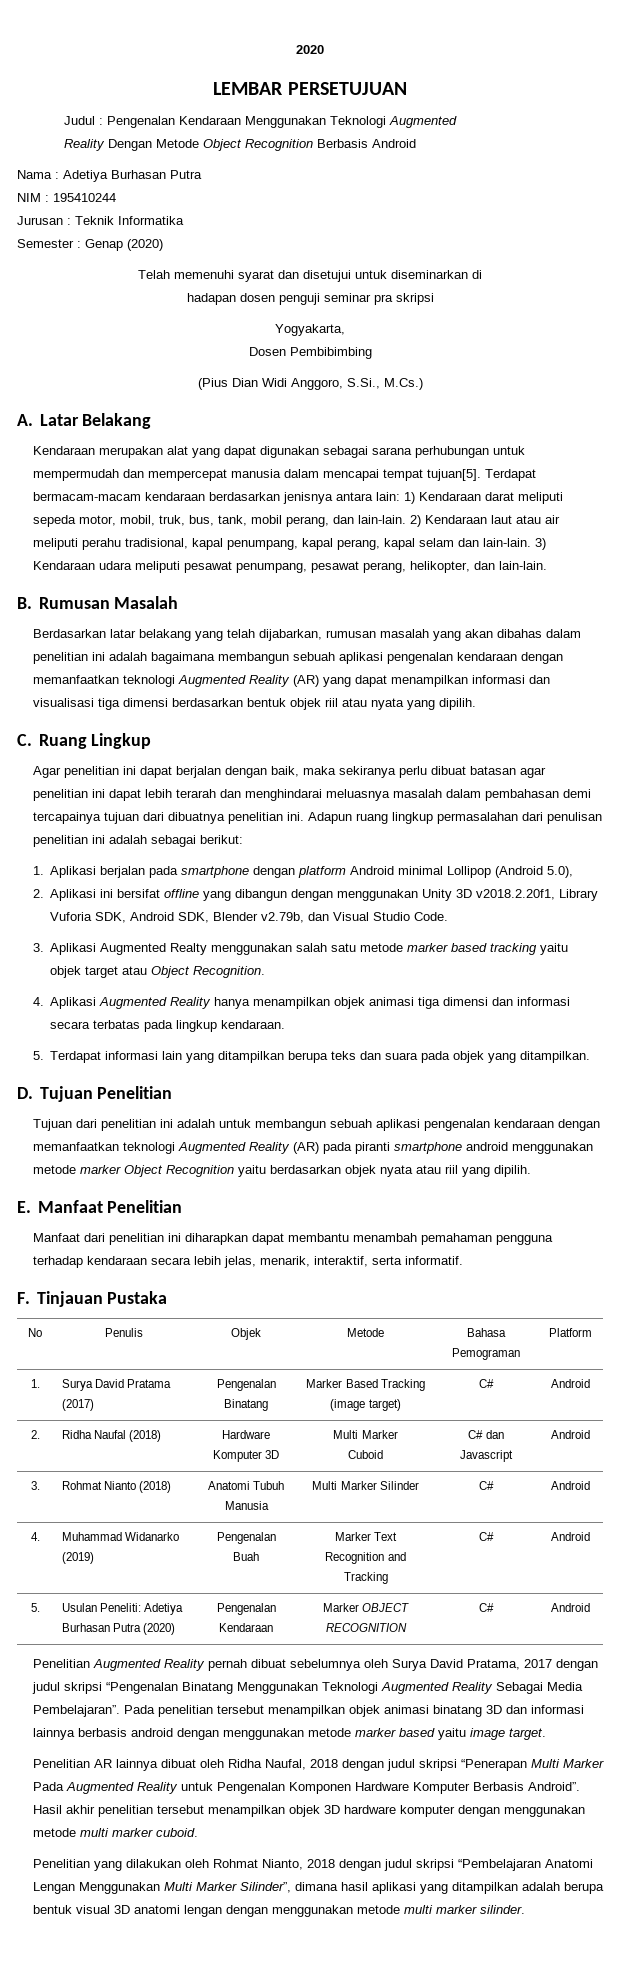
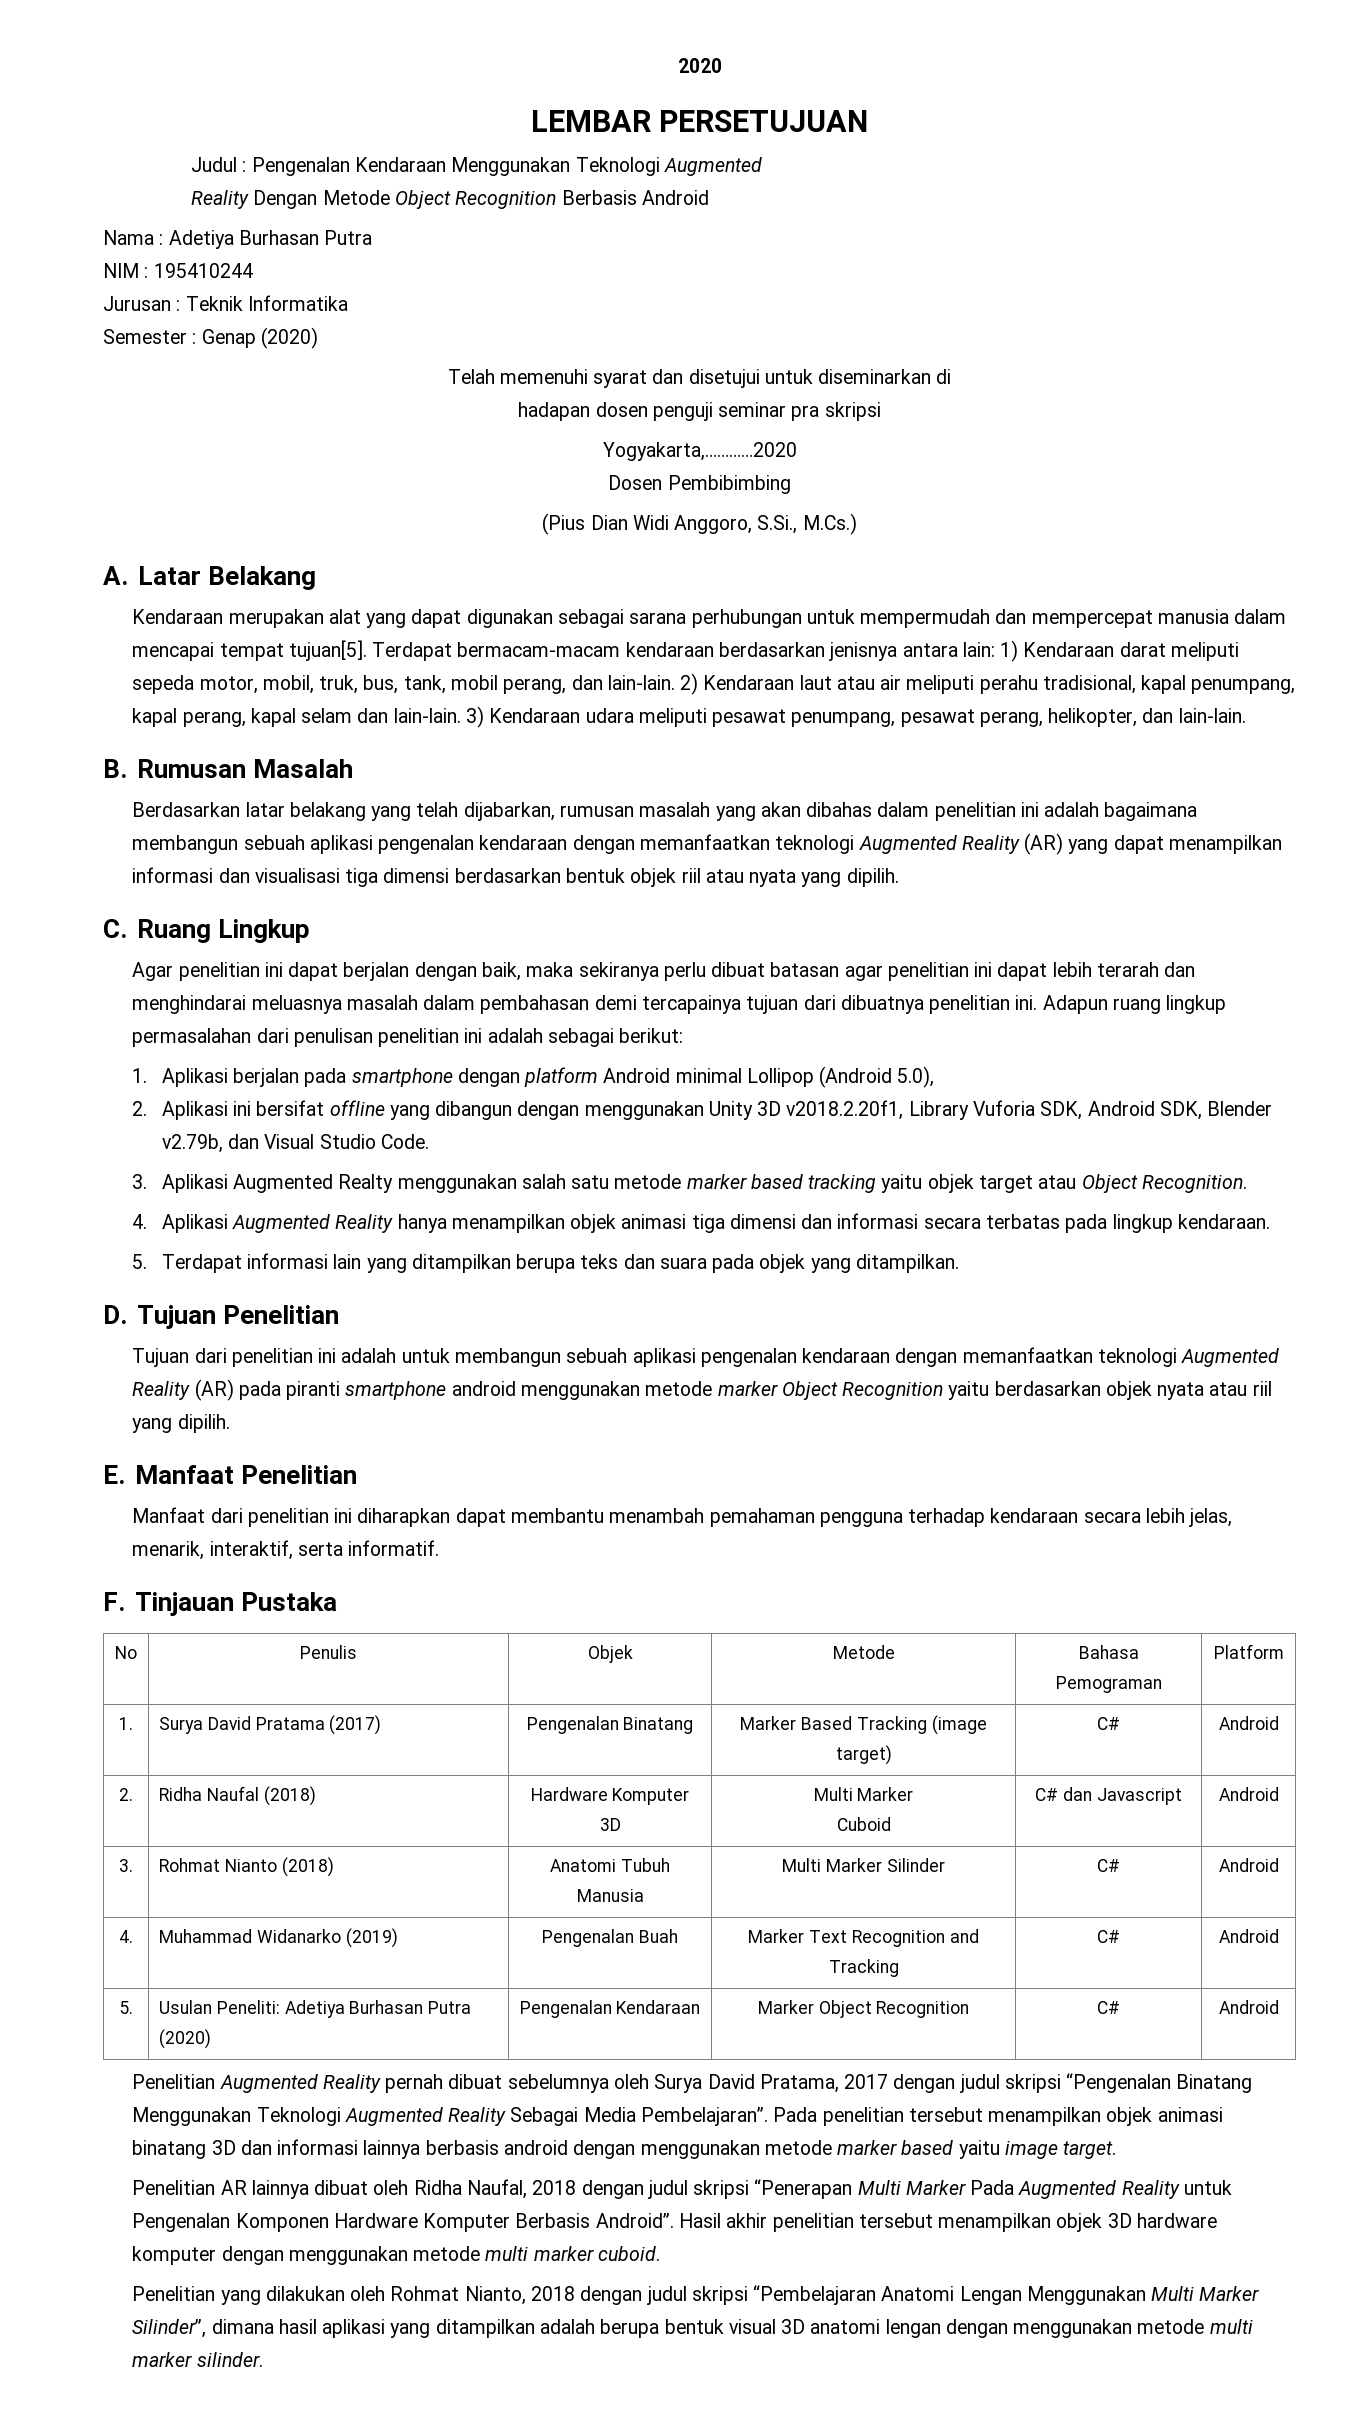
[275,324,345,336] Yogyakarta, -> [602,442,797,461] Yogyakarta,…………2020
[362,1603,410,1612] [325,1623,407,1632] OBJECT RECOGNITION -> [818,2000,970,2018] Object Recognition

